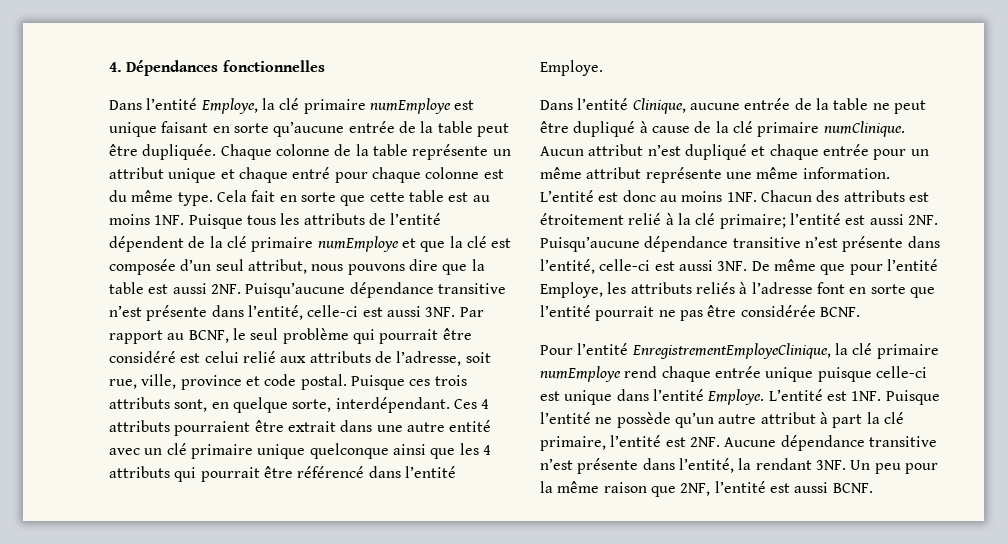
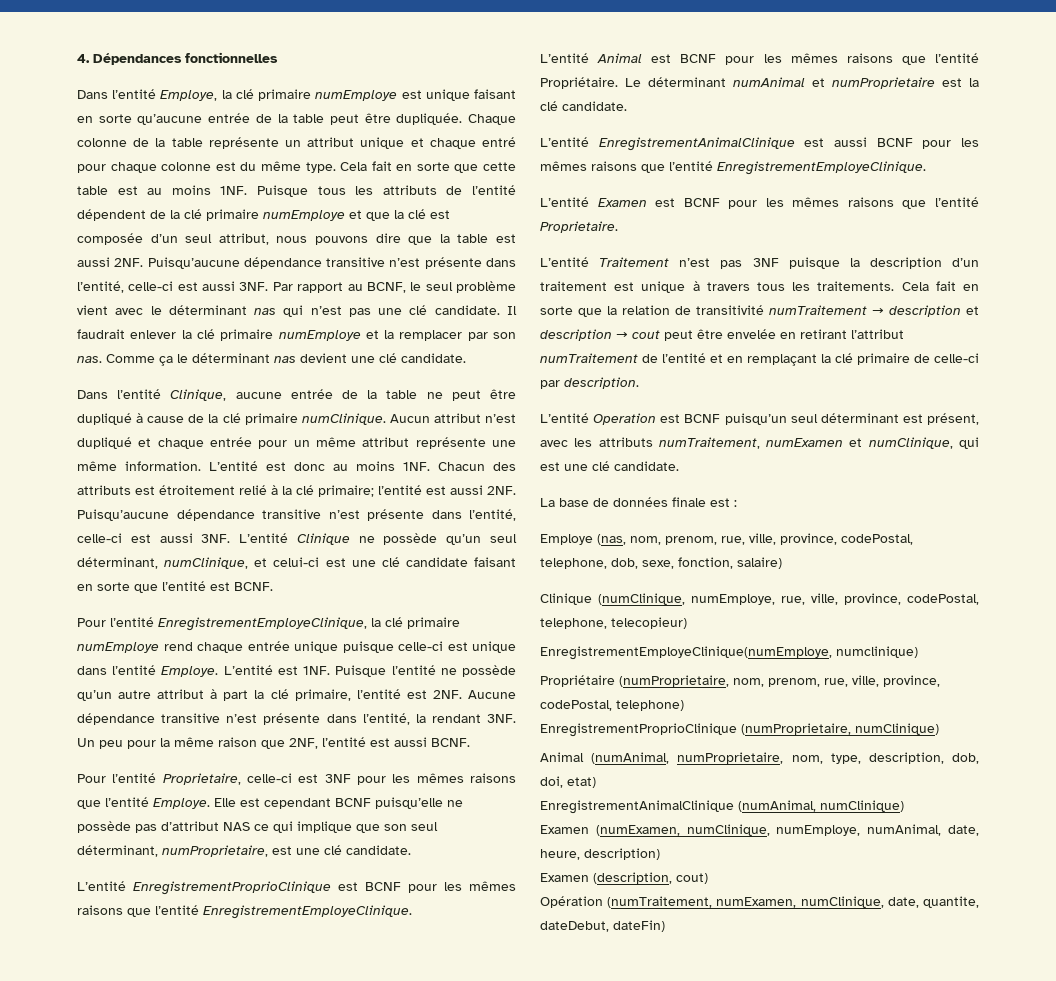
[352,328,472,344] [109,351,491,366] [109,374,467,390] [109,397,490,413] [109,420,492,436] [109,443,491,459] [109,466,456,482] [540,60,603,76] qui pourrait être considéré est celui relié aux attributs de l’adresse, soit rue, ville, province et code postal. Puisque ces trois attributs sont, en quelque sorte, interdépendant. Ces 4 attributs pourraient être extrait dans une autre entité avec un clé primaire unique quelconque ainsi que les 4 attributs qui pourrait être référencé dans l’entité Employe. -> [77,305,517,317] [77,329,516,341] [77,353,466,366] vient avec le déterminant nas qui n’est pas une clé candidate. Il faudrait enlever la clé primaire numEmploye et la remplacer par son nas. Comme ça le déterminant nas devient une clé candidate.
[751,259,938,275] [540,282,935,298] [540,305,816,321] De même que pour l’entité Employe, les attributs reliés à l’adresse font en sorte que l’entité pourrait ne pas être considérée -> [239,533,517,545] [77,557,516,569] [77,581,230,593] L’entité Clinique ne possède qu’un seul déterminant, numClinique, et celui-ci est une clé candidate faisant en sorte que l’entité est
(873, 488) none -> [77,773,516,785] [77,797,463,809] [77,821,438,833] [77,845,411,857] [77,881,516,895] [77,905,412,919] [540,53,979,65] [540,77,979,89] [540,101,627,111] [540,137,980,151] [540,161,926,175] [540,197,979,209] [540,221,618,233] [540,257,979,269] [540,281,979,293] [540,305,979,317] [540,329,904,341] [540,353,979,366] [540,377,639,389] [540,413,979,425] [540,437,979,449] [540,461,679,471] [540,497,737,507] [540,533,913,545] [540,557,782,569] [540,593,979,605] [540,617,687,629] [540,646,918,660] [540,675,940,687] [540,700,684,711] [540,723,939,737] [540,752,979,764] [540,776,596,788] [540,800,904,814] [540,824,979,836] [540,848,660,860] [540,872,708,884] [540,896,979,908] [540,920,665,932] // Pour l’entité Proprietaire, celle-ci est 3NF pour les mêmes raisons que l’entité Employe. Elle est cependant BCNF puisqu’elle ne possède pas d’attribut NAS ce qui implique que son seul déterminant, numProprietaire, est une clé candidate. // L’entité EnregistrementProprioClinique est BCNF pour les mêmes raisons que l’entité EnregistrementEmployeClinique. // L’entité Animal est BCNF pour les mêmes raisons que l’entité Propriétaire. Le déterminant numAnimal et numProprietaire est la clé candidate. // L’entité EnregistrementAnimalClinique est aussi BCNF pour les mêmes raisons que l’entité EnregistrementEmployeClinique. // L’entité Examen est BCNF pour les mêmes raisons que l’entité Proprietaire. // L’entité Traitement n’est pas 3NF puisque la description d’un traitement est unique à travers tous les traitements. Cela fait en sorte que la relation de transitivité numTraitement → description et description → cout peut être envelée en retirant l’attribut numTraitement de l’entité et en remplaçant la clé primaire de celle-ci par description. // L’entité Operation est BCNF puisqu’un seul déterminant est présent, avec les attributs numTraitement, numExamen et numClinique, qui est une clé candidate. // La base de données finale est : // Employe (nas, nom, prenom, rue, ville, province, codePostal, telephone, dob, sexe, fonction, salaire) // Clinique (numClinique, numEmploye, rue, ville, province, codePostal, telephone, telecopieur) // EnregistrementEmployeClinique(numEmploye, numclinique) // Propriétaire (numProprietaire, nom, prenom, rue, ville, province, codePostal, telephone) // EnregistrementProprioClinique (numProprietaire, numClinique) // Animal (numAnimal, numProprietaire, nom, type, description, dob, doi, etat) // EnregistrementAnimalClinique (numAnimal, numClinique) // Examen (numExamen, numClinique, numEmploye, numAnimal, date, heure, description) // Examen (description, cout) // Opération (numTraitement, numExamen, numClinique, date, quantite, dateDebut, dateFin)

